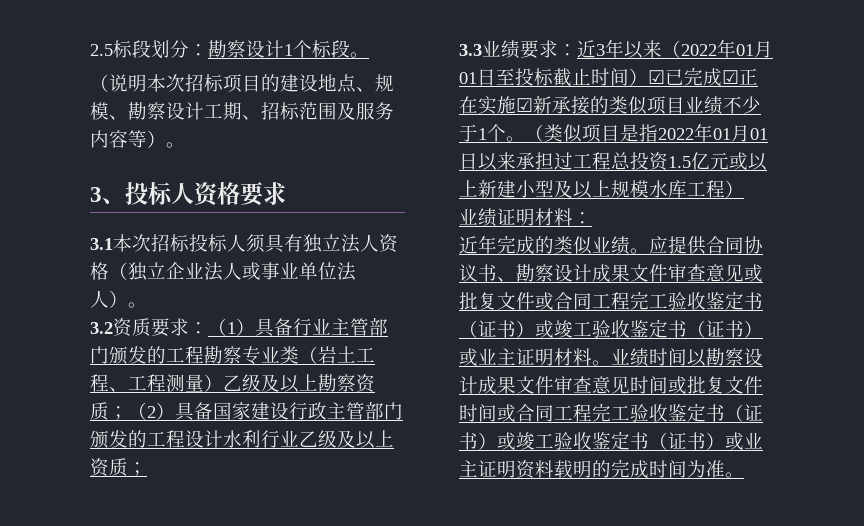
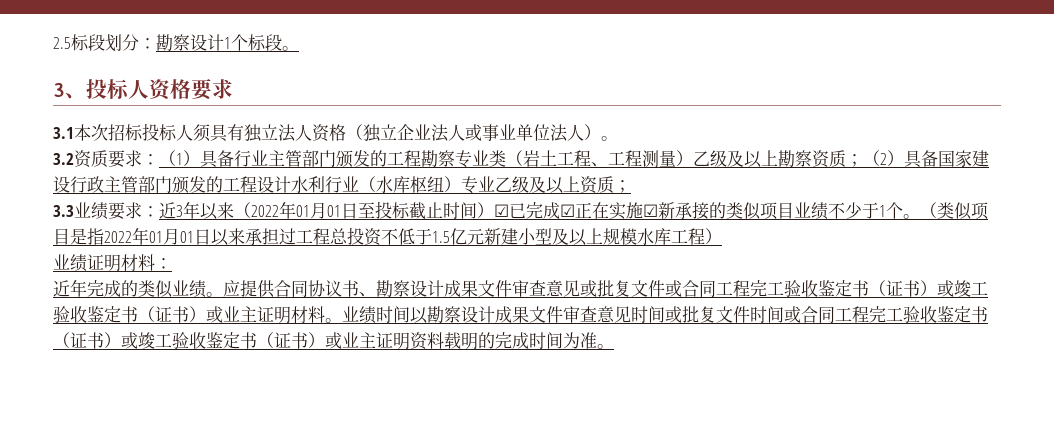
[90,74,394,93] [90,102,394,120] [90,130,185,148] // （说明本次招标项目的建设地点、规模、勘察设计工期、招标范围及服务内容等）。 -> (299, 48) none
(299, 438) none -> [359,176,495,194] （水库枢纽）专业
(668, 161) none -> [381,228,432,245] 不低于
[729,152,767,171] [459,180,478,197] 或以上 -> (484, 236) none

